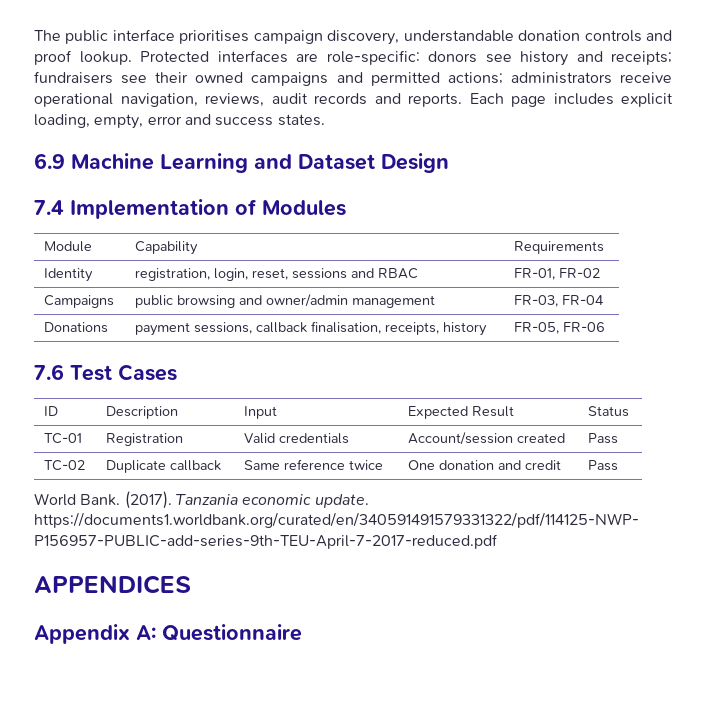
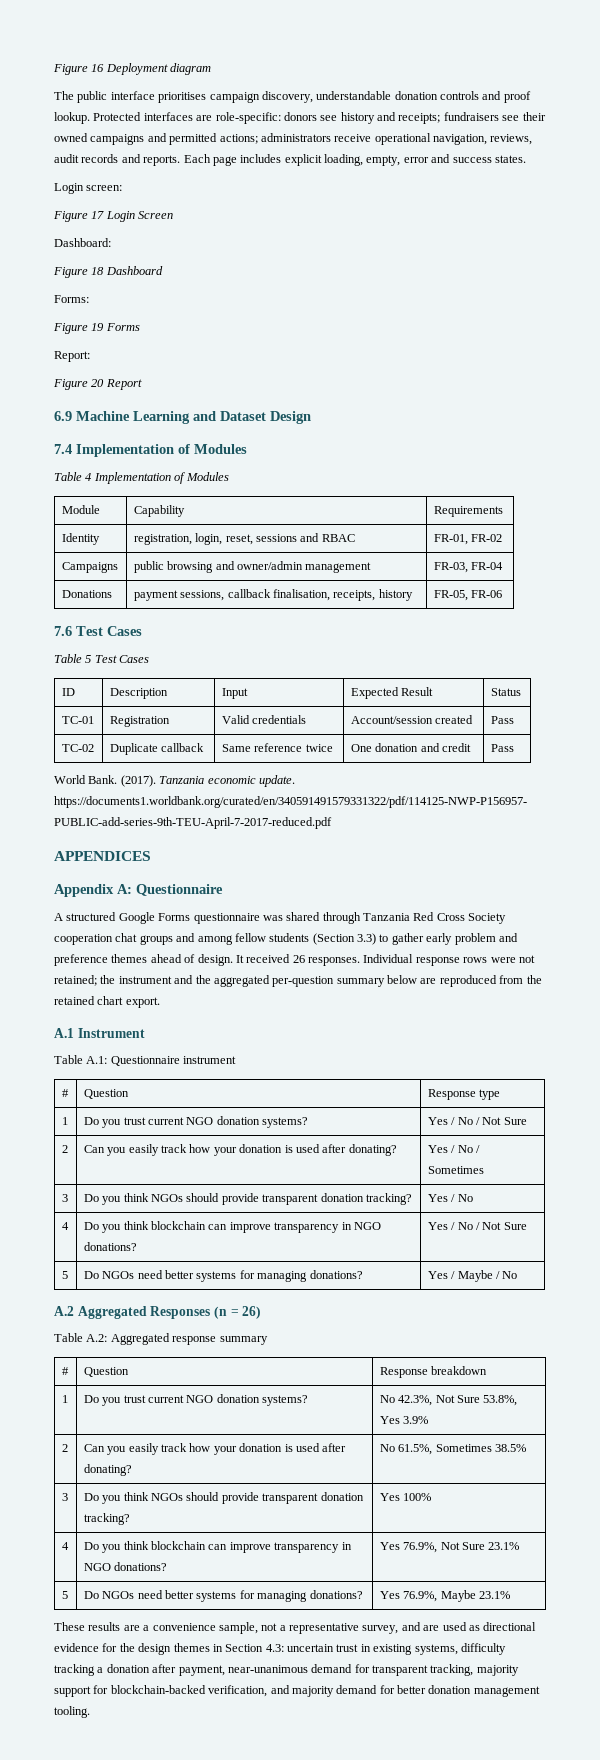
(34, 35) none -> [53,63,212,75] Figure 16 Deployment diagram //
(325, 120) none -> [54,183,123,194] [53,211,174,222] [54,238,111,247] [53,266,163,278] [54,295,89,303] [53,323,140,334] [54,351,90,362] [53,379,142,390] // Login screen: // Figure 17 Login Screen // Dashboard: // Figure 18 Dashboard // Forms: // Figure 19 Forms // Report: // Figure 20 Report
(346, 208) none -> [54,472,229,484] // Table 4 Implementation of Modules
(177, 372) none -> [54,654,150,663] // Table 5 Test Cases
(302, 632) none -> [54,912,507,924] [54,933,518,945] [54,954,535,966] [54,975,542,987] [54,996,160,1008] [54,1028,145,1038] [54,1055,237,1066] [61,1089,69,1097] [83,1089,129,1099] [427,1089,501,1100] [61,1117,68,1125] [83,1116,309,1128] [427,1117,527,1125] [61,1145,68,1153] [83,1144,397,1156] [427,1145,481,1153] [427,1166,484,1174] [61,1194,68,1202] [83,1193,412,1205] [427,1194,473,1202] [61,1222,69,1230] [83,1221,381,1233] [83,1242,137,1251] [427,1222,527,1230] [61,1271,68,1279] [83,1270,363,1282] [427,1270,518,1282] [54,1306,262,1319] [54,1333,268,1345] [61,1367,69,1375] [83,1367,129,1377] [379,1366,488,1378] [61,1395,68,1403] [83,1394,309,1406] [379,1395,518,1406] [379,1416,429,1424] [61,1444,68,1452] [83,1443,347,1455] [83,1464,132,1476] [379,1444,527,1455] [61,1493,68,1501] [83,1492,364,1504] [83,1513,130,1525] [379,1493,432,1501] [61,1542,69,1550] [83,1541,352,1553] [83,1562,168,1571] [379,1542,520,1553] [61,1591,68,1599] [83,1590,363,1602] [379,1590,511,1602] [54,1622,537,1634] [54,1643,506,1655] [54,1664,519,1676] [54,1685,540,1697] [54,1706,90,1718] // A structured Google Forms questionnaire was shared through Tanzania Red Cross Society cooperation chat groups and among fellow students (Section 3.3) to gather early problem and preference themes ahead of design. It received 26 responses. Individual response rows were not retained; the instrument and the aggregated per-question summary below are reproduced from the retained chart export. // A.1 Instrument // Table A.1: Questionnaire instrument // # | Question | Response type // 1 | Do you trust current NGO donation systems? | Yes / No / Not Sure // 2 | Can you easily track how your donation is used after donating? | Yes / No / Sometimes // 3 | Do you think NGOs should provide transparent donation tracking? | Yes / No // 4 | Do you think blockchain can improve transparency in NGO donations? | Yes / No / Not Sure // 5 | Do NGOs need better systems for managing donations? | Yes / Maybe / No // A.2 Aggregated Responses (n = 26) // Table A.2: Aggregated response summary // # | Question | Response breakdown // 1 | Do you trust current NGO donation systems? | No 42.3%, Not Sure 53.8%, Yes 3.9% // 2 | Can you easily track how your donation is used after donating? | No 61.5%, Sometimes 38.5% // 3 | Do you think NGOs should provide transparent donation tracking? | Yes 100% // 4 | Do you think blockchain can improve transparency in NGO donations? | Yes 76.9%, Not Sure 23.1% // 5 | Do NGOs need better systems for managing donations? | Yes 76.9%, Maybe 23.1% // These results are a convenience sample, not a representative survey, and are used as directional evidence for the design themes in Section 4.3: uncertain trust in existing systems, difficulty tracking a donation after payment, near-unanimous demand for transparent tracking, majority support for blockchain-backed verification, and majority demand for better donation management tooling.

